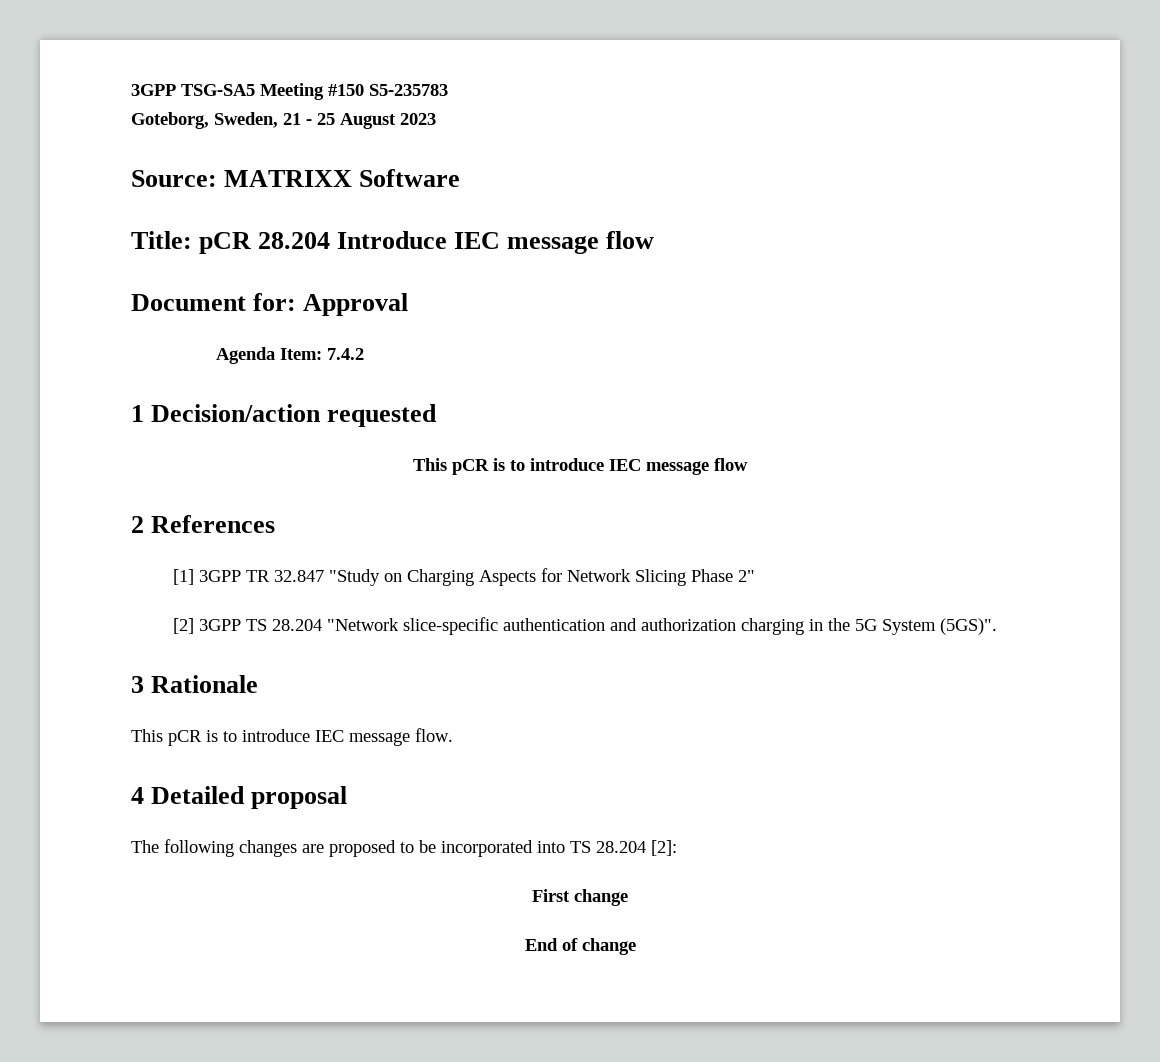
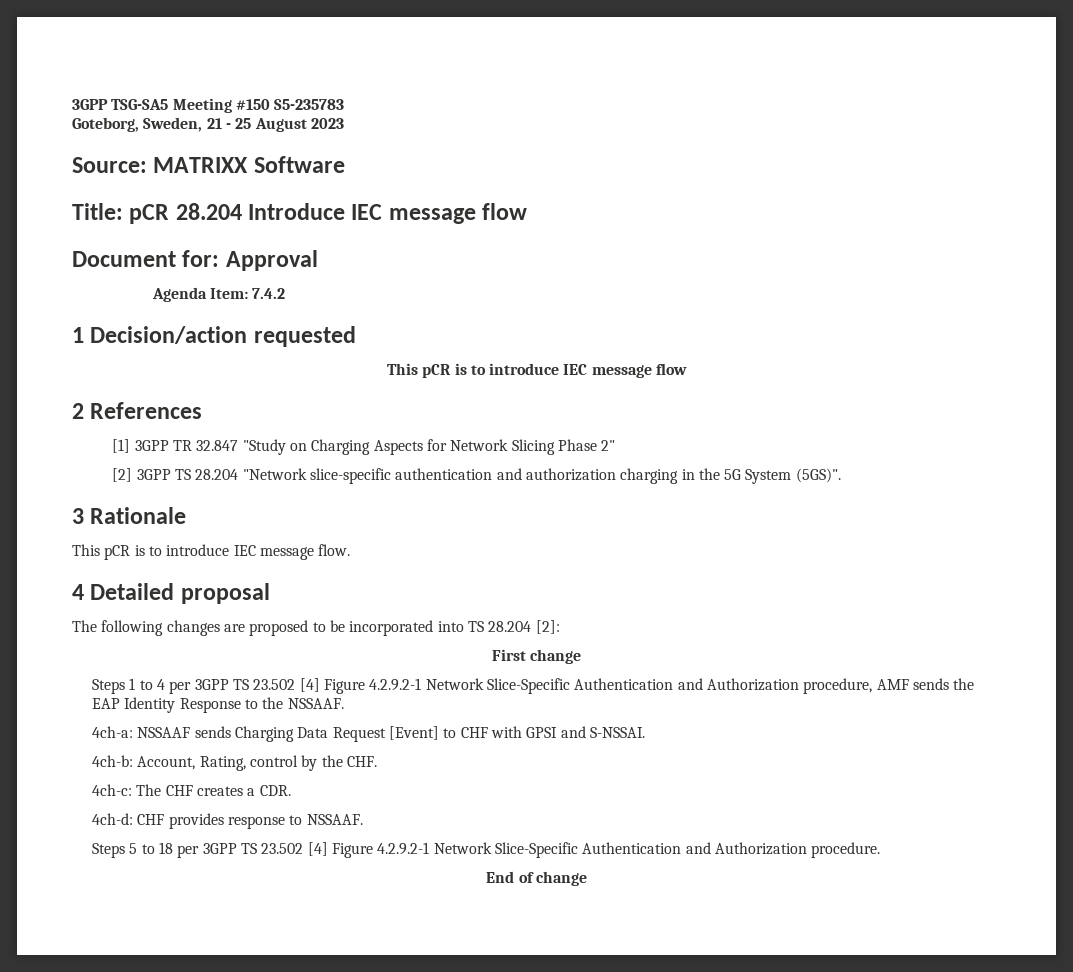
(628, 897) none -> [92,678,975,694] [92,697,344,713] [92,726,646,742] [92,755,378,771] [92,784,291,796] [92,813,363,829] [92,842,881,858] // Steps 1 to 4 per 3GPP TS 23.502 [4] Figure 4.2.9.2-1 Network Slice-Specific Authentication and Authorization procedure, AMF sends the EAP Identity Response to the NSSAAF. // 4ch-a: NSSAAF sends Charging Data Request [Event] to CHF with GPSI and S-NSSAI. // 4ch-b: Account, Rating, control by the CHF. // 4ch-c: The CHF creates a CDR. // 4ch-d: CHF provides response to NSSAAF. // Steps 5 to 18 per 3GPP TS 23.502 [4] Figure 4.2.9.2-1 Network Slice-Specific Authentication and Authorization procedure.

